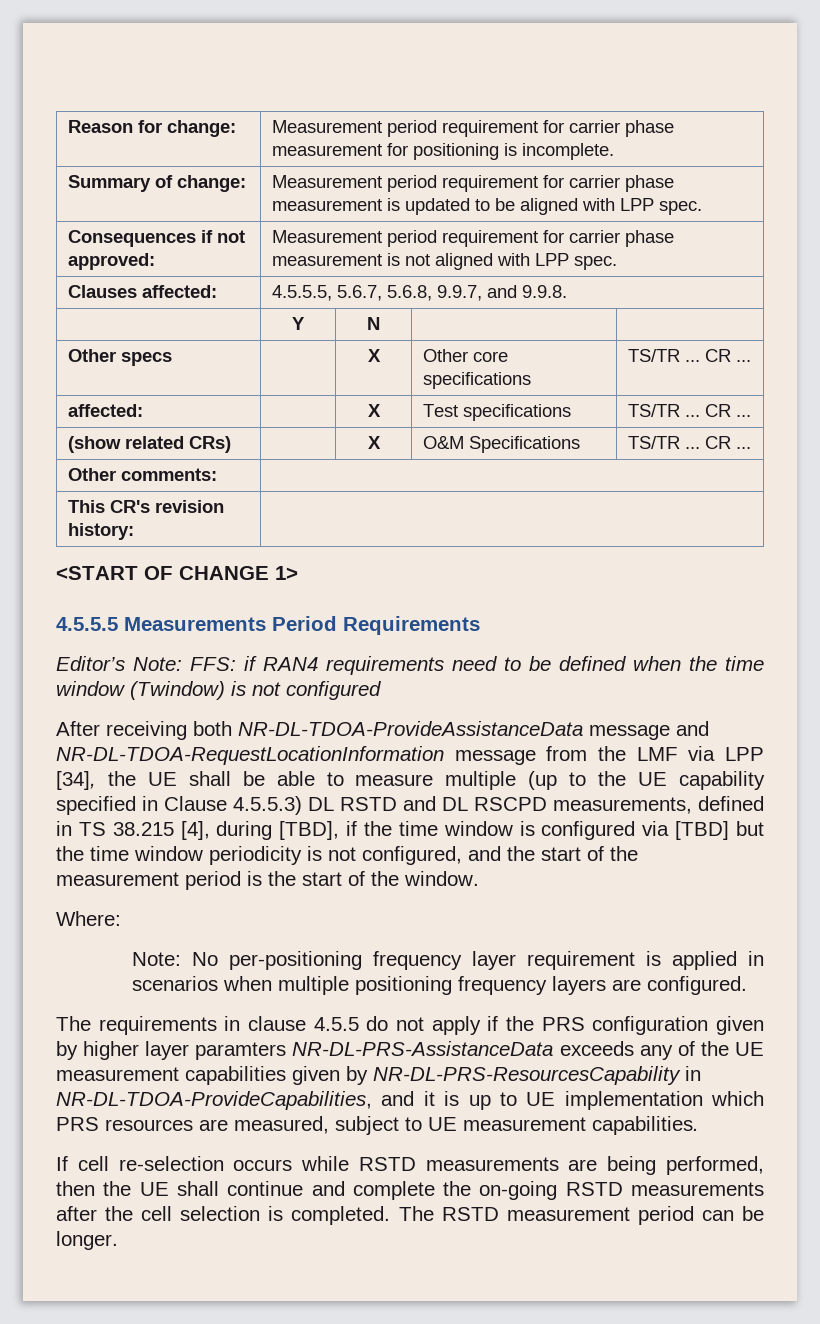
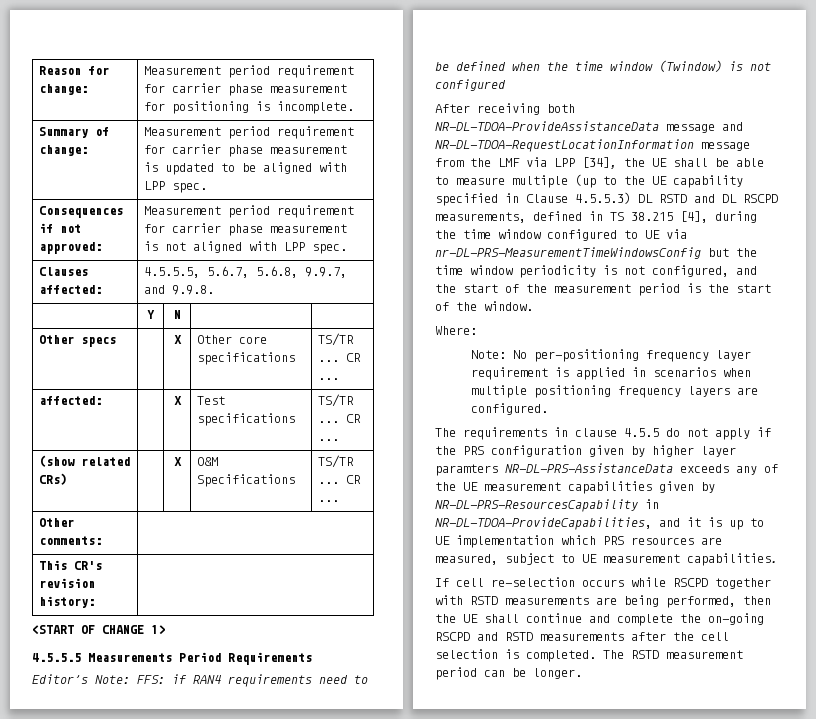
[279,821,730,840] [TBD], if the time window is configured via [TBD] -> [435,229,687,241] [435,247,701,259] the time window configured to UE via nr-DL-PRS-MeasurementTimeWindowsConfig
(350, 1163) none -> [673,578,771,589] [435,595,463,605] RSCPD together with
(558, 1190) none -> [435,632,498,641] RSCPD and

